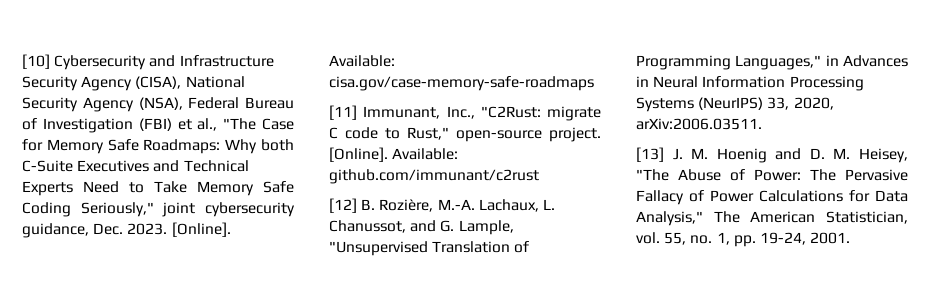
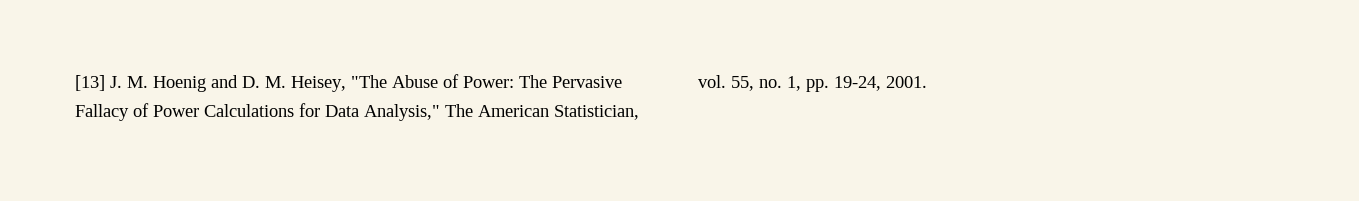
[22,54,274,70] [22,76,245,91] [22,97,294,112] [22,118,294,133] [22,139,294,154] [22,160,249,172] [22,181,294,196] [22,202,295,217] [22,222,231,238] [329,55,395,67] [329,76,594,91] [329,105,601,121] [329,127,601,142] [329,147,459,162] [329,169,539,184] [329,198,555,213] [329,220,514,235] [329,241,530,256] [636,55,908,70] [636,76,864,91] [636,97,834,112] [636,118,762,130] [10] Cybersecurity and Infrastructure Security Agency (CISA), National Security Agency (NSA), Federal Bureau of Investigation (FBI) et al., "The Case for Memory Safe Roadmaps: Why both C-Suite Executives and Technical Experts Need to Take Memory Safe Coding Seriously," joint cybersecurity guidance, Dec. 2023. [Online]. Available: cisa.gov/case-memory-safe-roadmaps // [11] Immunant, Inc., "C2Rust: migrate C code to Rust," open-source project. [Online]. Available: github.com/immunant/c2rust // [12] B. Rozière, M.-A. Lachaux, L. Chanussot, and G. Lample, "Unsupervised Translation of Programming Languages," in Advances in Neural Information Processing Systems (NeurIPS) 33, 2020, arXiv:2006.03511. // -> (75, 83) none

